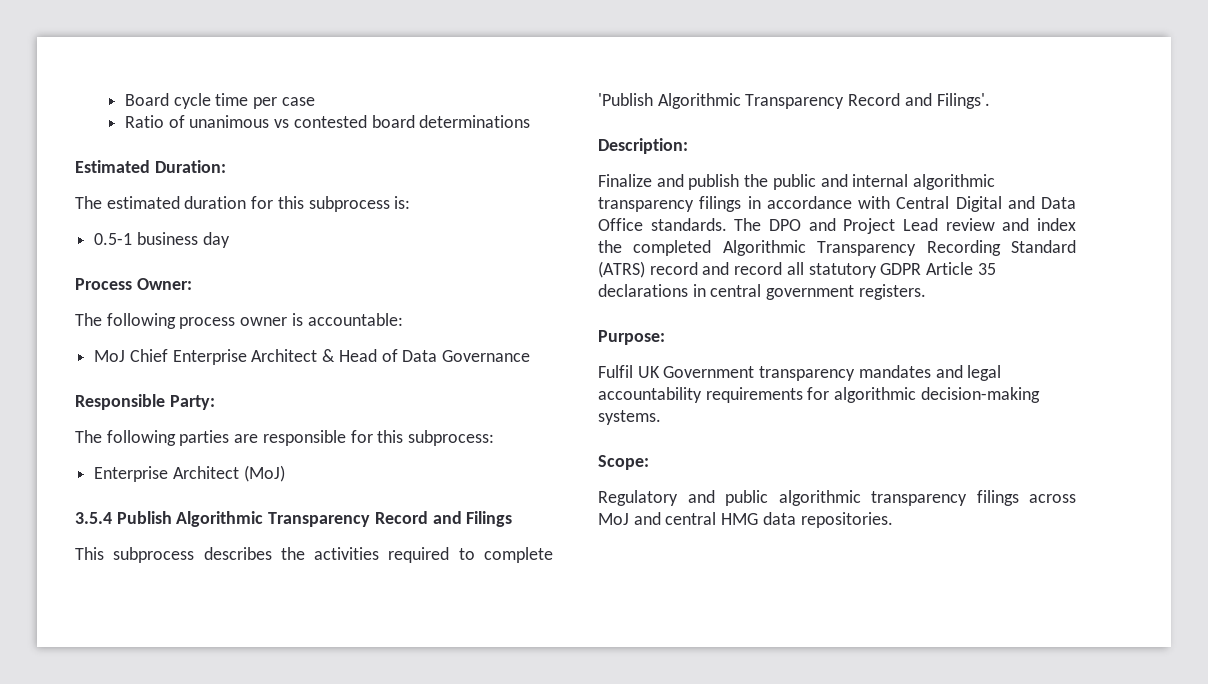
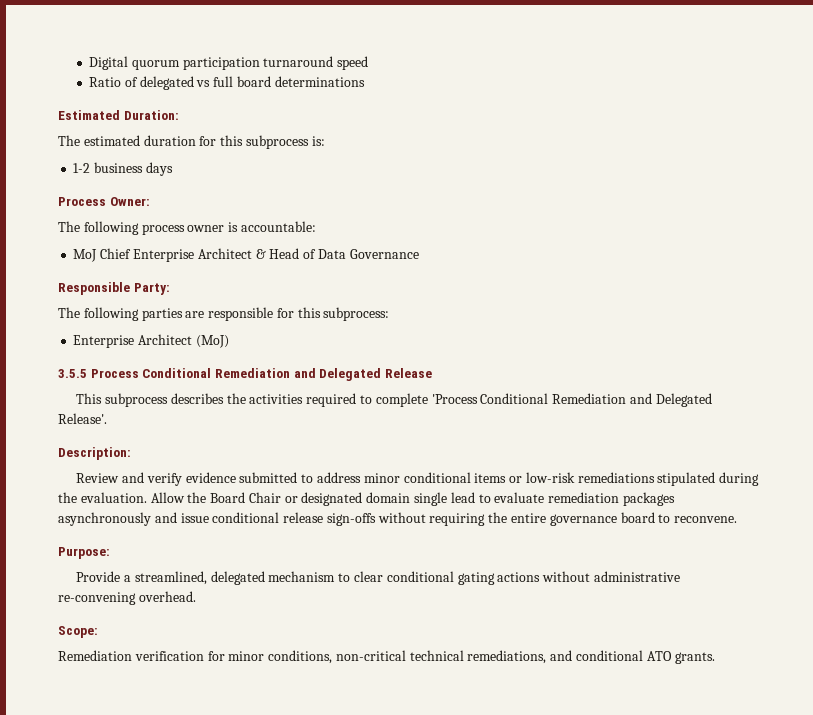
[125,93,315,109] Board cycle time per case -> [89,56,369,70] Digital quorum participation turnaround speed
[189,115,367,128] unanimous vs contested -> [139,76,234,90] delegated vs full
[94,232,230,248] 0.5-1 business day -> [73,162,173,176] 1-2 business days
[75,511,513,527] 3.5.4 Publish Algorithmic Transparency Record and Filings -> [58,368,432,381] 3.5.5 Process Conditional Remediation and Delegated Release
[598,93,990,109] [598,138,688,154] [598,174,996,190] [598,196,1076,212] [598,218,1076,234] [598,240,1076,256] [598,261,996,278] [598,284,926,300] [598,330,665,345] [598,365,1002,381] [598,387,1040,403] [598,410,661,425] [598,455,649,470] [598,490,1076,506] [598,512,893,528] 'Publish Algorithmic Transparency Record and Filings'. // Description: // Finalize and publish the public and internal algorithmic transparency filings in accordance with Central Digital and Data Office standards. The DPO and Project Lead review and index the completed Algorithmic Transparency Recording Standard (ATRS) record and record all statutory GDPR Article 35 declarations in central government registers. // Purpose: // Fulfil UK Government transparency mandates and legal accountability requirements for algorithmic decision-making systems. // Scope: // Regulatory and public algorithmic transparency filings across MoJ and central HMG data repositories. -> [431,393,712,407] [58,413,107,424] [58,447,131,460] [76,472,760,486] [58,492,675,506] [58,512,738,526] [58,547,110,559] [76,571,680,585] [58,591,196,605] [58,626,98,638] [58,650,715,664] 'Process Conditional Remediation and Delegated Release'. // Description: // Review and verify evidence submitted to address minor conditional items or low-risk remediations stipulated during the evaluation. Allow the Board Chair or designated domain single lead to evaluate remediation packages asynchronously and issue conditional release sign-offs without requiring the entire governance board to reconvene. // Purpose: // Provide a streamlined, delegated mechanism to clear conditional gating actions without administrative re-convening overhead. // Scope: // Remediation verification for minor conditions, non-critical technical remediations, and conditional ATO grants.

